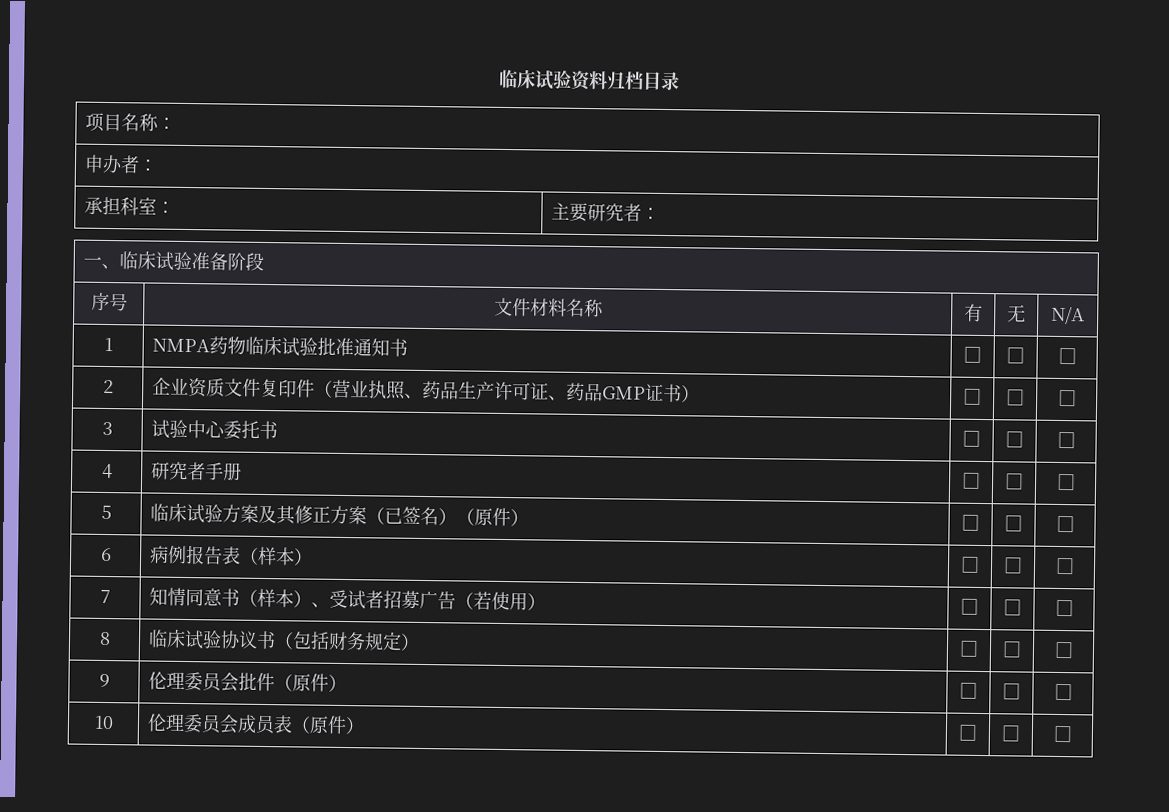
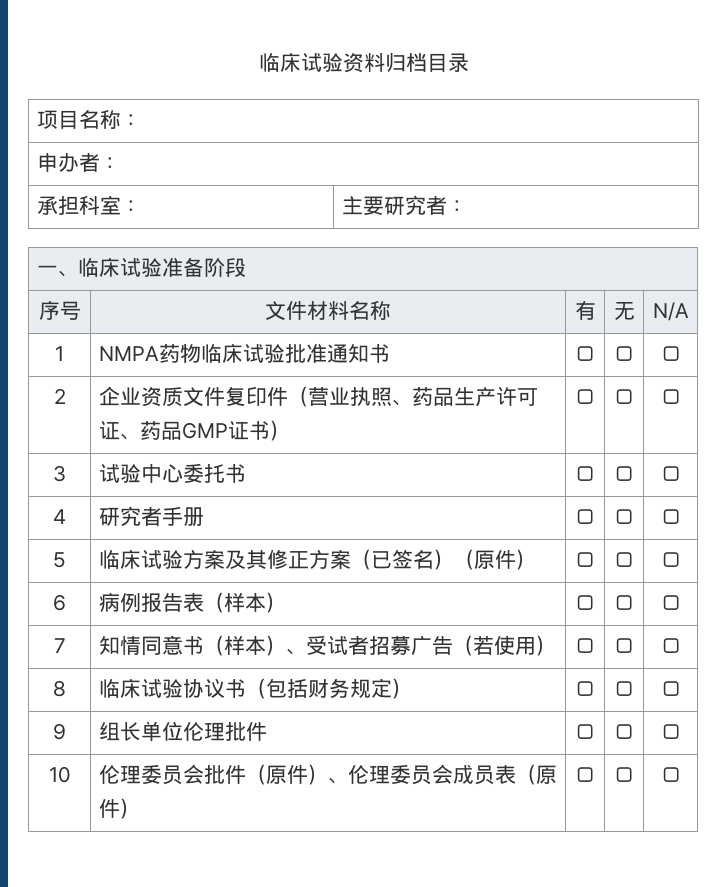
(110, 680) none -> [98,721,267,742] [576,724,594,739] [615,724,633,739] [661,724,680,739] [48,766,71,783] | 组长单位伦理批件 | □ | □ | □ // 10
[959,682,978,699] [1002,683,1021,700] [1053,683,1073,701] [93,715,114,730] | □ | □ | □ // 10 | -> [327,777,348,784] 、

